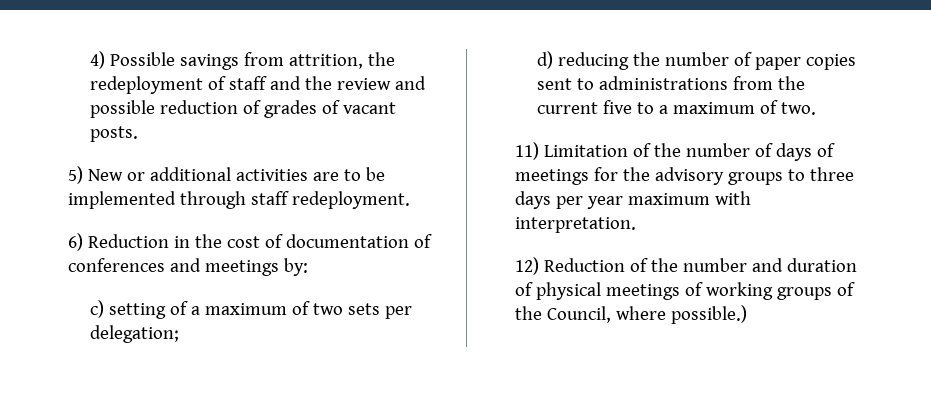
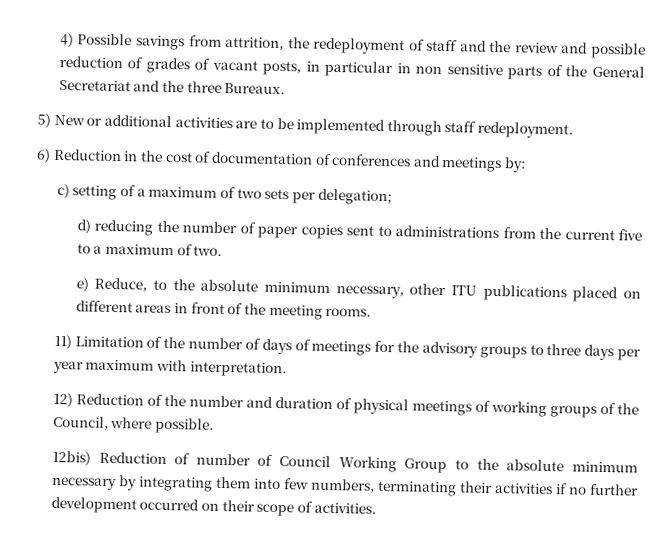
[90,126,139,142] posts. -> [262,60,645,80] [58,79,286,95] posts, in particular in non sensitive parts of the General Secretariat and the three Bureaux.
(817, 108) none -> [75,277,641,303] [75,300,372,320] // e) Reduce, to the absolute minimum necessary, other ITU publications placed on different areas in front of the meeting rooms.
[671,305,748,324] possible.) -> [155,417,215,434] [51,450,638,474] [51,475,639,497] [50,496,376,517] possible. // 12bis) Reduction of number of Council Working Group to the absolute minimum necessary by integrating them into few numbers, terminating their activities if no further development occurred on their scope of activities.

